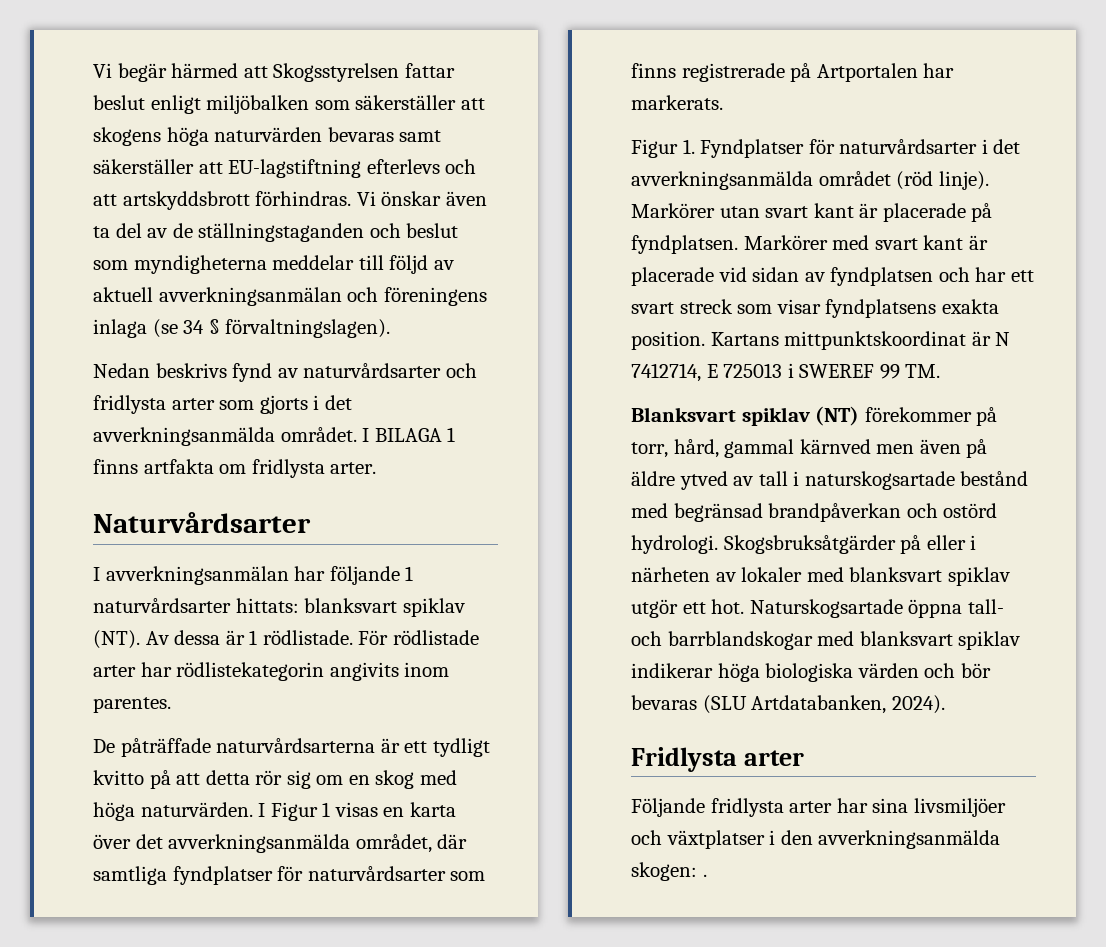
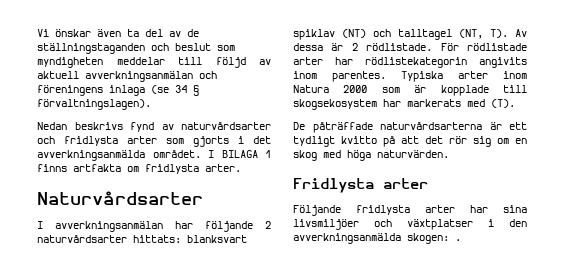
[93,63,455,82] [93,95,485,114] [93,127,442,146] [93,159,477,178] [93,191,376,210] Vi begär härmed att Skogsstyrelsen fattar beslut enligt miljöbalken som säkerställer att skogens höga naturvärden bevaras samt säkerställer att EU-lagstiftning efterlevs och att artskyddsbrott förhindras. Vi -> [37,29,49,37] Vi
[133,255,267,274] myndigheterna -> [37,57,103,68] myndigheten
[405,566,414,581] 1 -> [265,221,271,229] 2
[93,630,140,649] (NT). -> [342,29,508,40] (NT) och talltagel (NT, T).
[249,630,258,645] 1 -> [351,43,358,51] 2
(171, 705) none -> [401,71,527,82] [293,85,527,96] [293,99,515,110] Typiska arter inom Natura 2000 som är kopplade till skogsekosystem har markerats med (T).
[205,770,250,785] detta -> [425,136,443,144] det
[258,802,456,821] [93,834,468,853] [93,866,486,885] [631,63,955,82] [631,95,723,110] [631,139,1021,158] [631,171,989,190] [631,203,993,222] [631,235,988,254] [631,267,1034,286] [631,299,999,318] [631,331,1011,350] [631,363,941,382] [631,406,998,426] [631,439,988,458] [631,471,1029,490] [631,503,998,522] [631,535,977,554] [631,567,1010,586] [631,599,1004,618] [631,631,1021,650] [631,663,991,682] [631,695,945,714] I Figur 1 visas en karta över det avverkningsanmälda området, där samtliga fyndplatser för naturvårdsarter som finns registrerade på Artportalen har markerats. // Figur 1. Fyndplatser för naturvårdsarter i det avverkningsanmälda området (röd linje). Markörer utan svart kant är placerade på fyndplatsen. Markörer med svart kant är placerade vid sidan av fyndplatsen och har ett svart streck som visar fyndplatsens exakta position. Kartans mittpunktskoordinat är N 7412714, E 725013 i SWEREF 99 TM. // Blanksvart spiklav (NT) förekommer på torr, hård, gammal kärnved men även på äldre ytved av tall i naturskogsartade bestånd med begränsad brandpåverkan och ostörd hydrologi. Skogsbruksåtgärder på eller i närheten av lokaler med blanksvart spiklav utgör ett hot. Naturskogsartade öppna tall- och barrblandskogar med blanksvart spiklav indikerar höga biologiska värden och bör bevaras (SLU Artdatabanken, 2024). -> (449, 154) none

